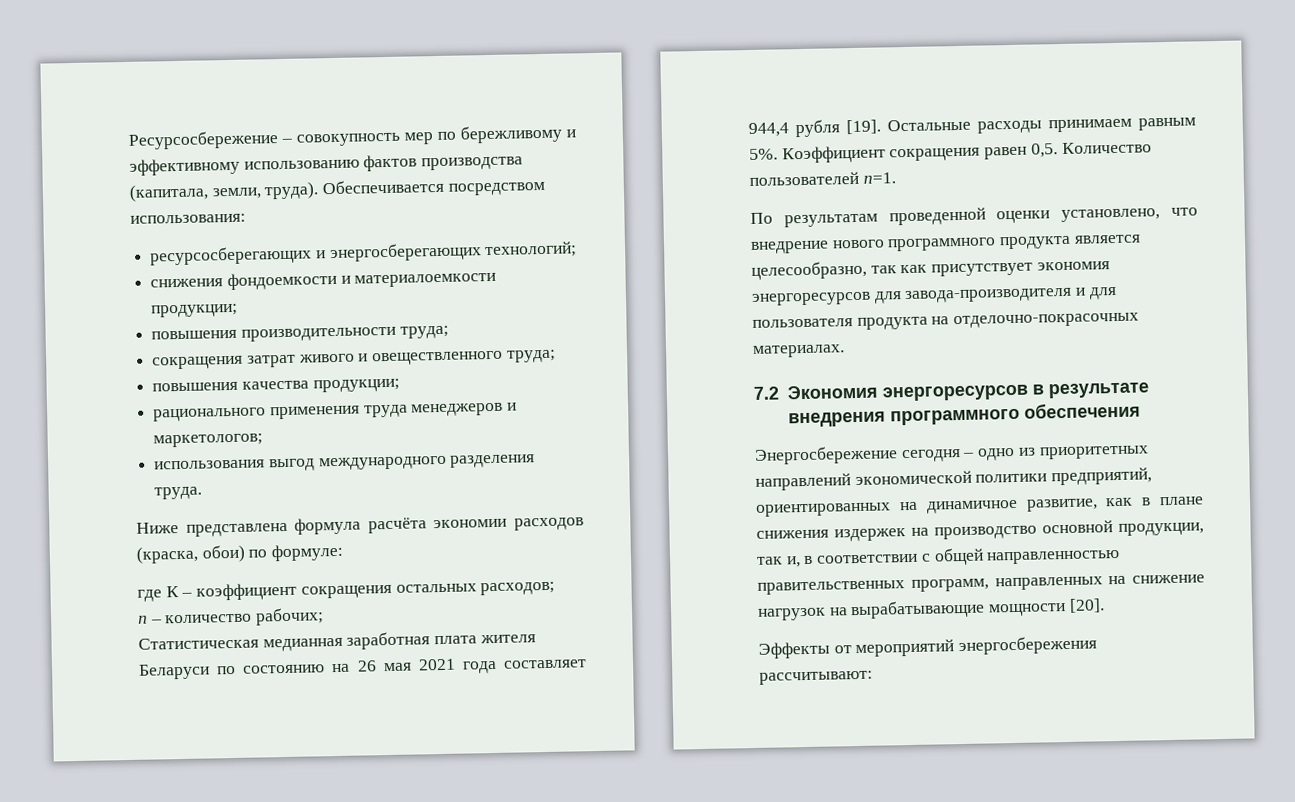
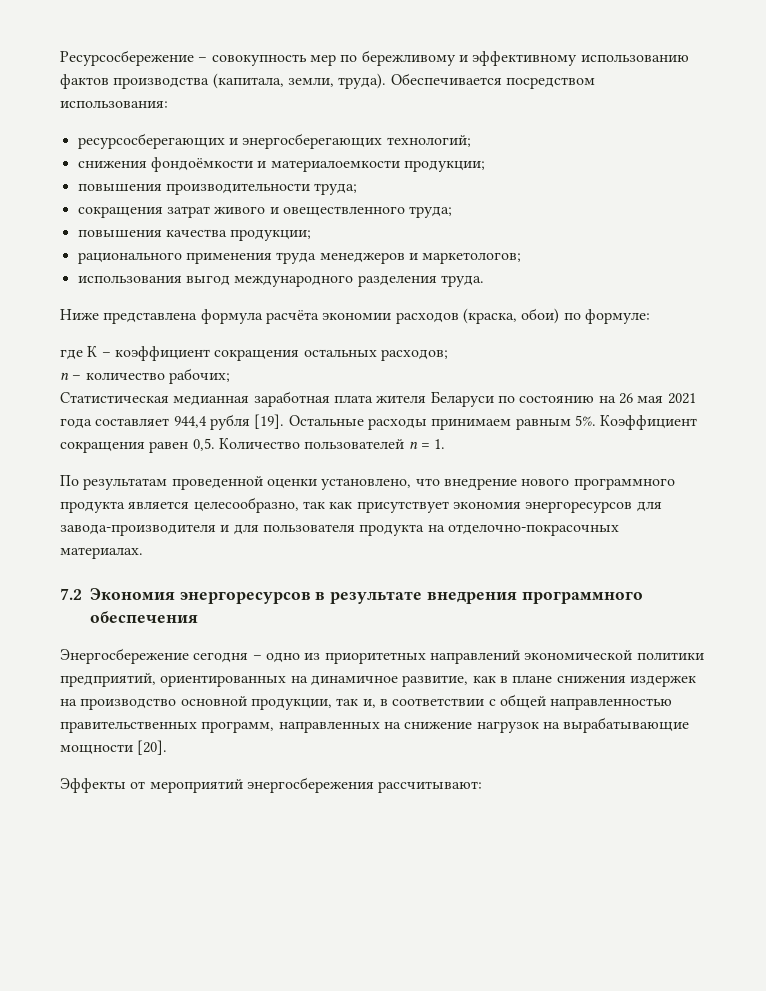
[226,271,337,291] фондоемкости -> [150,157,253,172] фондоёмкости
[862,172,896,184] n=1. -> [408,439,446,449] n = 1.

